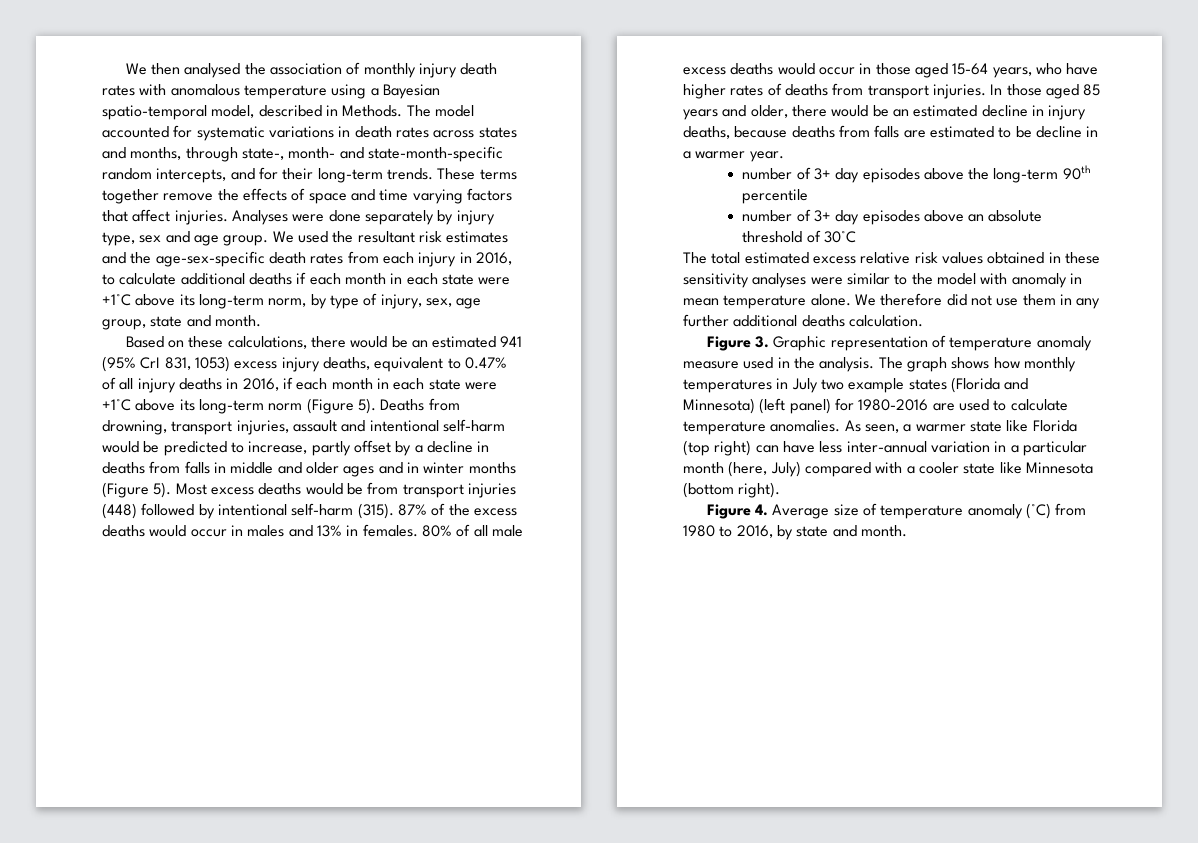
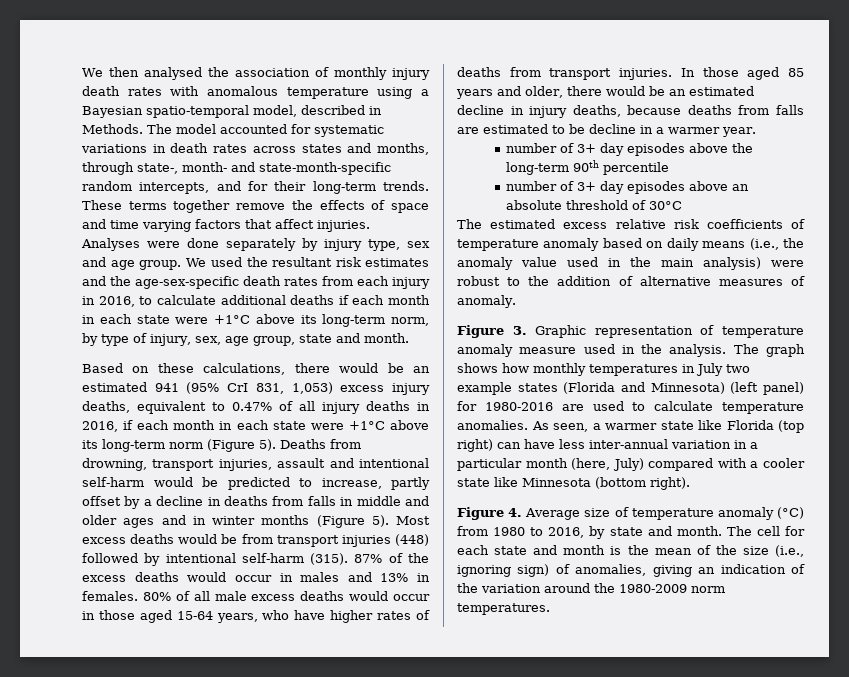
[194,356,230,372] 1053) -> [291,382,333,394] 1,053)
[711,252,741,264] total -> (482, 224) none
[941,252,1100,264] [683,273,1082,288] [683,293,1101,309] [683,314,923,327] values obtained in these sensitivity analyses were similar to the model with anomaly in mean temperature alone. We therefore did not use them in any further additional deaths calculation. -> [706,219,805,229] [457,238,804,251] [457,257,804,270] [457,276,805,286] [457,295,516,308] coefficients of temperature anomaly based on daily means (i.e., the anomaly value used in the main analysis) were robust to the addition of alternative measures of anomaly.
(907, 531) none -> [726,526,805,536] [457,545,804,557] [457,564,805,577] [457,583,725,593] [457,603,550,615] The cell for each state and month is the mean of the size (i.e., ignoring sign) of anomalies, giving an indication of the variation around the 1980-2009 norm temperatures.

